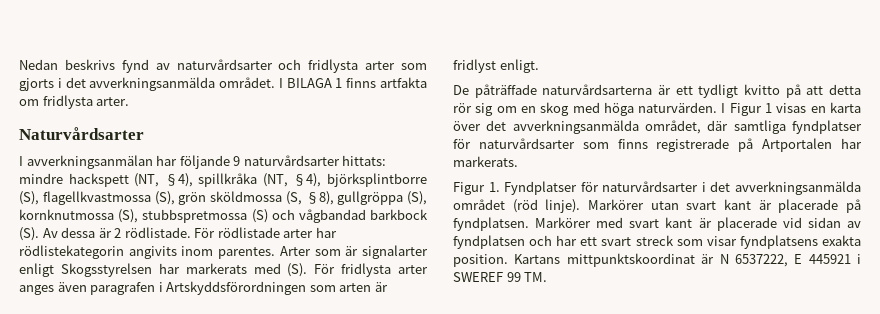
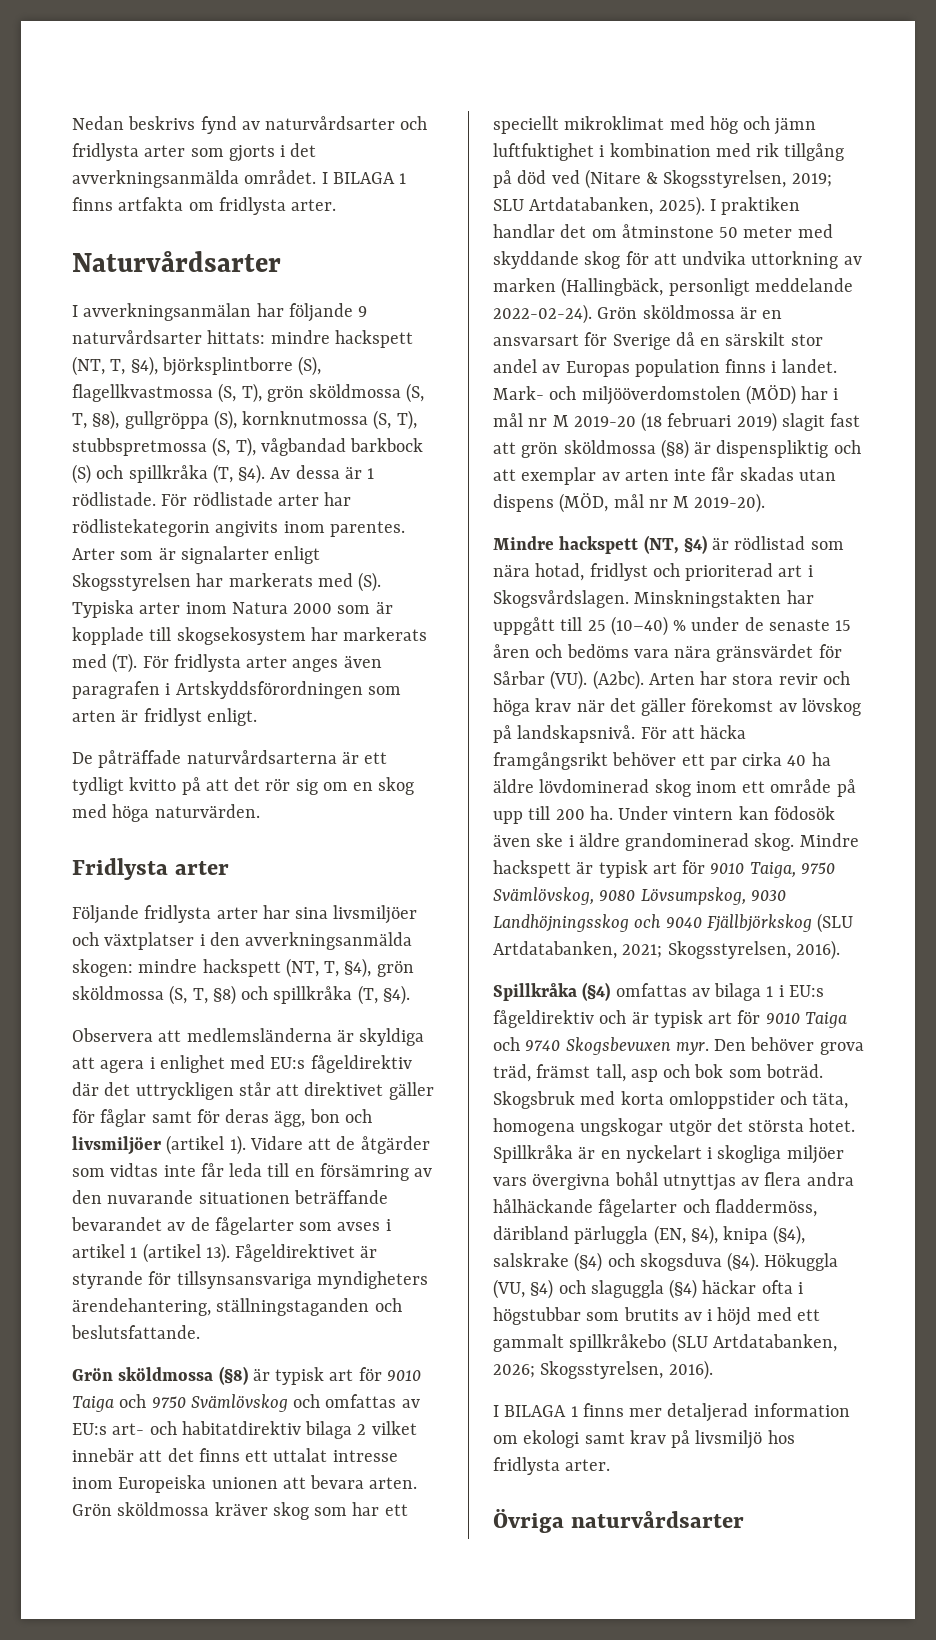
[164,173,288,187] §4), spillkråka (NT, -> [110,359,126,375] T,
[154,191,302,205] (S), grön sköldmossa (S, -> [218,383,425,403] [72,413,87,429] (S, T), grön sköldmossa (S, T,
[118,209,428,223] [19,227,39,241] (S), stubbspretmossa (S) och vågbandad barkbock (S). -> [373,410,417,430] [72,437,424,457] [72,464,266,484] (S, T), stubbspretmossa (S, T), vågbandad barkbock (S) och spillkråka (T, §4).
[114,228,122,238] 2 -> [367,468,375,479] 1
(308, 270) none -> [72,600,393,618] [72,627,428,645] [72,653,138,673] Typiska arter inom Natura 2000 som är kopplade till skogsekosystem har markerats med (T).
[829,84,861,95] detta -> [234,777,261,791] det
[721,102,862,116] [453,120,862,134] [453,138,862,152] [453,156,518,167] [453,181,861,195] [453,199,861,213] [453,217,861,231] [453,235,861,249] [453,253,861,267] [453,272,548,282] I Figur 1 visas en karta över det avverkningsanmälda området, där samtliga fyndplatser för naturvårdsarter som finns registrerade på Artportalen har markerats. // Figur 1. Fyndplatser för naturvårdsarter i det avverkningsanmälda området (röd linje). Markörer utan svart kant är placerade på fyndplatsen. Markörer med svart kant är placerade vid sidan av fyndplatsen och har ett svart streck som visar fyndplatsens exakta position. Kartans mittpunktskoordinat är N 6537222, E 445921 i SWEREF 99 TM. -> [72,858,230,880] [72,905,418,924] [72,932,413,950] [72,958,414,978] [72,985,410,1005] [72,1028,425,1046] [72,1055,412,1073] [72,1082,434,1100] [72,1109,372,1127] [72,1135,430,1155] [72,1163,433,1181] [72,1190,388,1204] [71,1217,391,1235] [72,1243,378,1263] [72,1271,428,1289] [72,1298,402,1316] [71,1325,200,1339] [72,1366,421,1385] [72,1394,420,1412] [72,1421,417,1439] [72,1448,398,1462] [72,1475,418,1493] [72,1502,408,1520] [493,116,817,135] [493,143,845,161] [493,169,832,189] [493,196,801,216] [493,224,833,238] [493,251,862,269] [493,277,853,297] [493,304,783,324] [493,332,823,350] [493,359,837,377] [493,384,839,405] [493,412,861,432] [493,439,861,459] [493,467,836,485] [493,492,766,513] [493,535,844,554] [493,563,813,581] [493,590,814,608] [493,616,852,636] [493,644,842,662] [493,670,850,690] [493,698,861,716] [493,725,747,743] [493,752,831,770] [493,779,856,797] [493,806,835,824] [493,833,859,851] [493,860,835,878] [493,887,786,905] [493,913,854,933] [493,940,840,960] [493,982,824,1001] [493,1010,847,1028] [493,1037,864,1055] [493,1064,823,1082] [493,1091,849,1109] [493,1118,856,1136] [493,1145,844,1164] [493,1172,854,1191] [493,1199,817,1217] [493,1225,806,1245] [493,1252,839,1272] [493,1279,803,1299] [493,1307,820,1326] [493,1333,837,1353] [493,1360,713,1380] [493,1403,850,1422] [493,1430,795,1449] [493,1457,611,1475] [493,1509,745,1533] // Fridlysta arter // Följande fridlysta arter har sina livsmiljöer och växtplatser i den avverkningsanmälda skogen: mindre hackspett (NT, T, §4), grön sköldmossa (S, T, §8) och spillkråka (T, §4). // Observera att medlemsländerna är skyldiga att agera i enlighet med EU:s fågeldirektiv där det uttryckligen står att direktivet gäller för fåglar samt för deras ägg, bon och livsmiljöer (artikel 1). Vidare att de åtgärder som vidtas inte får leda till en försämring av den nuvarande situationen beträffande bevarandet av de fågelarter som avses i artikel 1 (artikel 13). Fågeldirektivet är styrande för tillsynsansvariga myndigheters ärendehantering, ställningstaganden och beslutsfattande. // Grön sköldmossa (§8) är typisk art för 9010 Taiga och 9750 Svämlövskog och omfattas av EU:s art- och habitatdirektiv bilaga 2 vilket innebär att det finns ett uttalat intresse inom Europeiska unionen att bevara arten. Grön sköldmossa kräver skog som har ett speciellt mikroklimat med hög och jämn luftfuktighet i kombination med rik tillgång på död ved (Nitare & Skogsstyrelsen, 2019; SLU Artdatabanken, 2025). I praktiken handlar det om åtminstone 50 meter med skyddande skog för att undvika uttorkning av marken (Hallingbäck, personligt meddelande 2022-02-24). Grön sköldmossa är en ansvarsart för Sverige då en särskilt stor andel av Europas population finns i landet. Mark- och miljööverdomstolen (MÖD) har i mål nr M 2019-20 (18 februari 2019) slagit fast att grön sköldmossa (§8) är dispenspliktig och att exemplar av arten inte får skadas utan dispens (MÖD, mål nr M 2019-20). // Mindre hackspett (NT, §4) är rödlistad som nära hotad, fridlyst och prioriterad art i Skogsvårdslagen. Minskningstakten har uppgått till 25 (10–40) % under de senaste 15 åren och bedöms vara nära gränsvärdet för Sårbar (VU). (A2bc). Arten har stora revir och höga krav när det gäller förekomst av lövskog på landskapsnivå. För att häcka framgångsrikt behöver ett par cirka 40 ha äldre lövdominerad skog inom ett område på upp till 200 ha. Under vintern kan födosök även ske i äldre grandominerad skog. Mindre hackspett är typisk art för 9010 Taiga, 9750 Svämlövskog, 9080 Lövsumpskog, 9030 Landhöjningsskog och 9040 Fjällbjörkskog (SLU Artdatabanken, 2021; Skogsstyrelsen, 2016). // Spillkråka (§4) omfattas av bilaga 1 i EU:s fågeldirektiv och är typisk art för 9010 Taiga och 9740 Skogsbevuxen myr. Den behöver grova träd, främst tall, asp och bok som boträd. Skogsbruk med korta omloppstider och täta, homogena ungskogar utgör det största hotet. Spillkråka är en nyckelart i skogliga miljöer vars övergivna bohål utnyttjas av flera andra hålhäckande fågelarter och fladdermöss, däribland pärluggla (EN, §4), knipa (§4), salskrake (§4) och skogsduva (§4). Hökuggla (VU, §4) och slaguggla (§4) häckar ofta i högstubbar som brutits av i höjd med ett gammalt spillkråkebo (SLU Artdatabanken, 2026; Skogsstyrelsen, 2016). // I BILAGA 1 finns mer detaljerad information om ekologi samt krav på livsmiljö hos fridlysta arter. // Övriga naturvårdsarter

